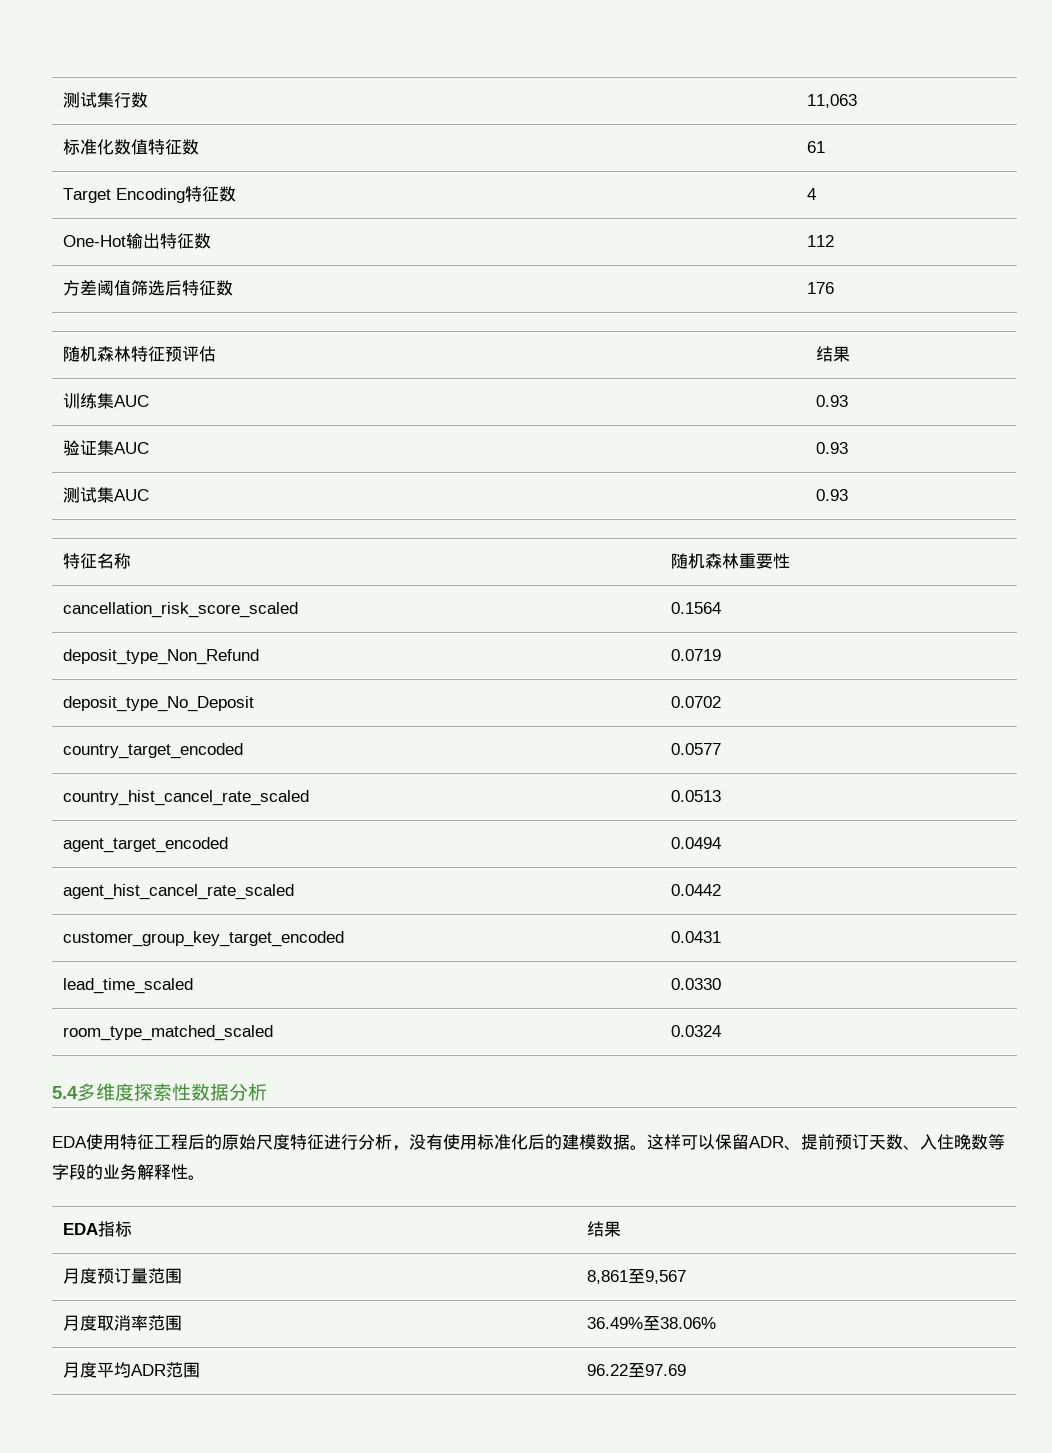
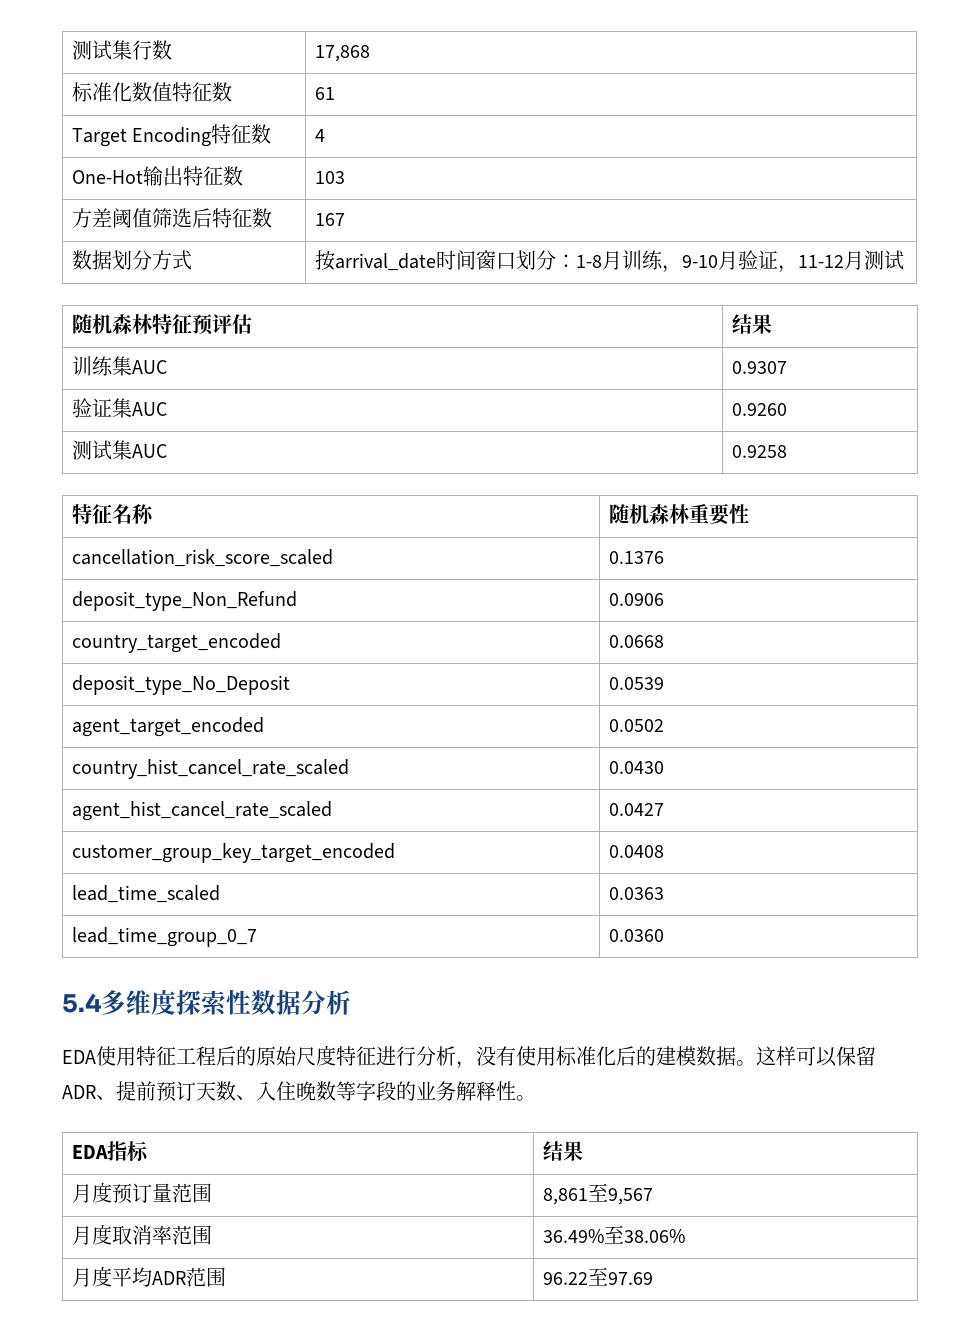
[806,94,857,108] 11,063 -> [314,45,370,62] 17,868
[806,235,834,247] 112 -> [314,171,345,184] 103
[806,282,834,294] 176 -> [314,213,345,226] [71,250,192,270] [314,250,904,273] 167 // 数据划分方式 | 按arrival_date时间窗口划分：1-8月训练，9-10月验证，11-12月测试
[815,395,848,407] 0.93 -> [731,361,787,374] 0.9307
[815,442,848,454] 0.93 -> [731,403,787,416] 0.9260
[815,489,848,501] 0.93 -> [731,445,787,458] 0.9258
[670,602,721,614] 0.1564 -> [608,551,664,564] 0.1376
[670,649,721,661] [62,696,254,712] [670,696,721,708] [62,743,243,759] [670,743,721,755] [62,790,309,806] [670,790,721,802] [62,837,228,853] [670,837,721,849] 0.0719 // deposit_type_No_Deposit | 0.0702 // country_target_encoded | 0.0577 // country_hist_cancel_rate_scaled | 0.0513 // agent_target_encoded | 0.0494 -> [608,593,664,606] [71,633,281,653] [608,635,664,648] [71,675,290,695] [608,677,664,690] [71,717,264,737] [608,719,664,732] [71,759,349,779] [608,761,664,774] 0.0906 // country_target_encoded | 0.0668 // deposit_type_No_Deposit | 0.0539 // agent_target_encoded | 0.0502 // country_hist_cancel_rate_scaled | 0.0430
[670,884,721,896] 0.0442 -> [608,803,664,816] 0.0427
[670,931,721,943] 0.0431 -> [608,845,664,858] 0.0408
[670,978,721,990] [62,1025,273,1041] [670,1025,721,1037] 0.0330 // room_type_matched_scaled | 0.0324 -> [608,887,664,900] [71,927,257,947] [608,929,664,942] 0.0363 // lead_time_group_0_7 | 0.0360

